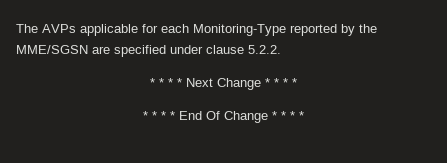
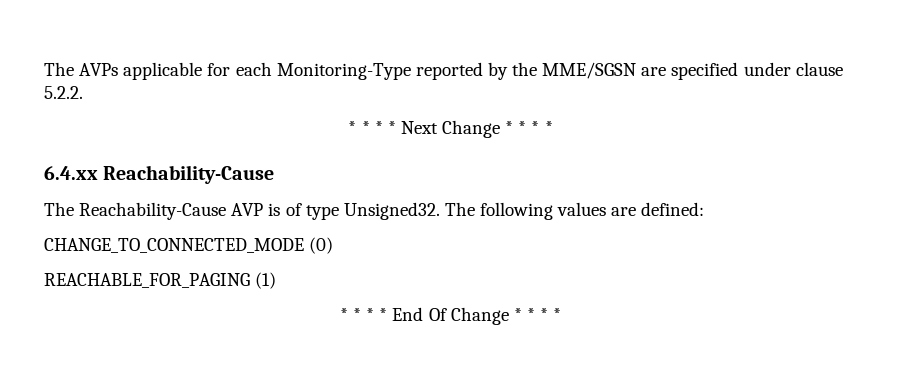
(297, 82) none -> [44,165,275,184] [44,202,705,220] [44,237,334,254] [44,272,277,289] // 6.4.xx Reachability-Cause // The Reachability-Cause AVP is of type Unsigned32. The following values are defined: // CHANGE_TO_CONNECTED_MODE (0) // REACHABLE_FOR_PAGING (1)

